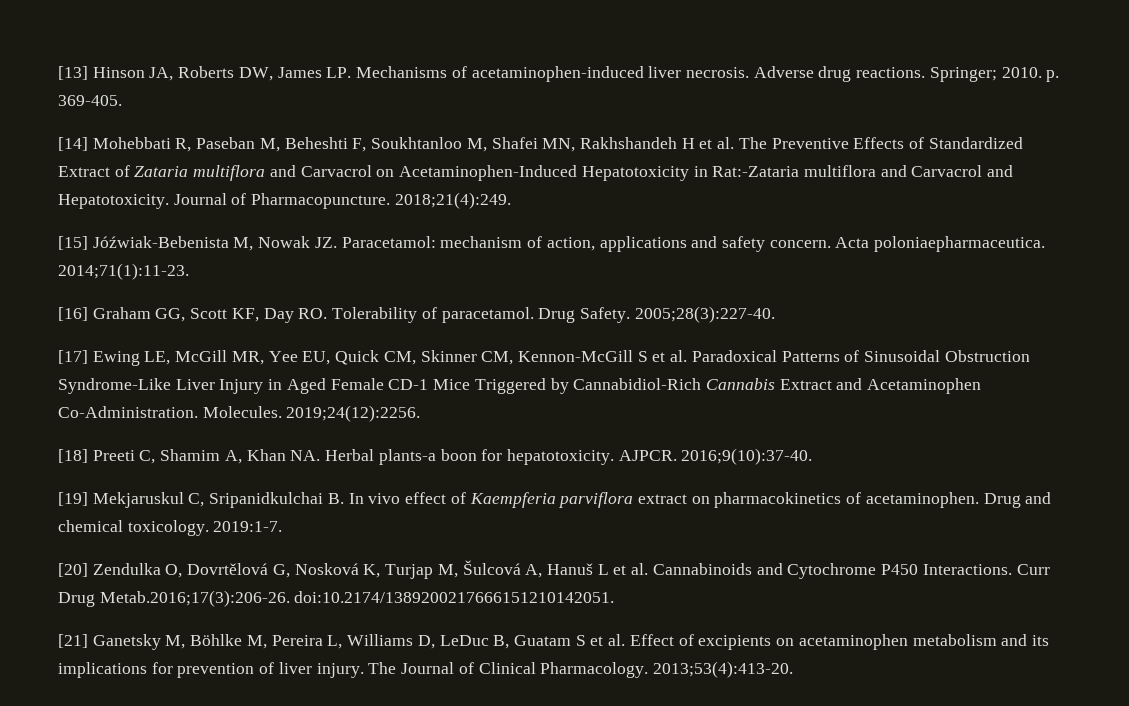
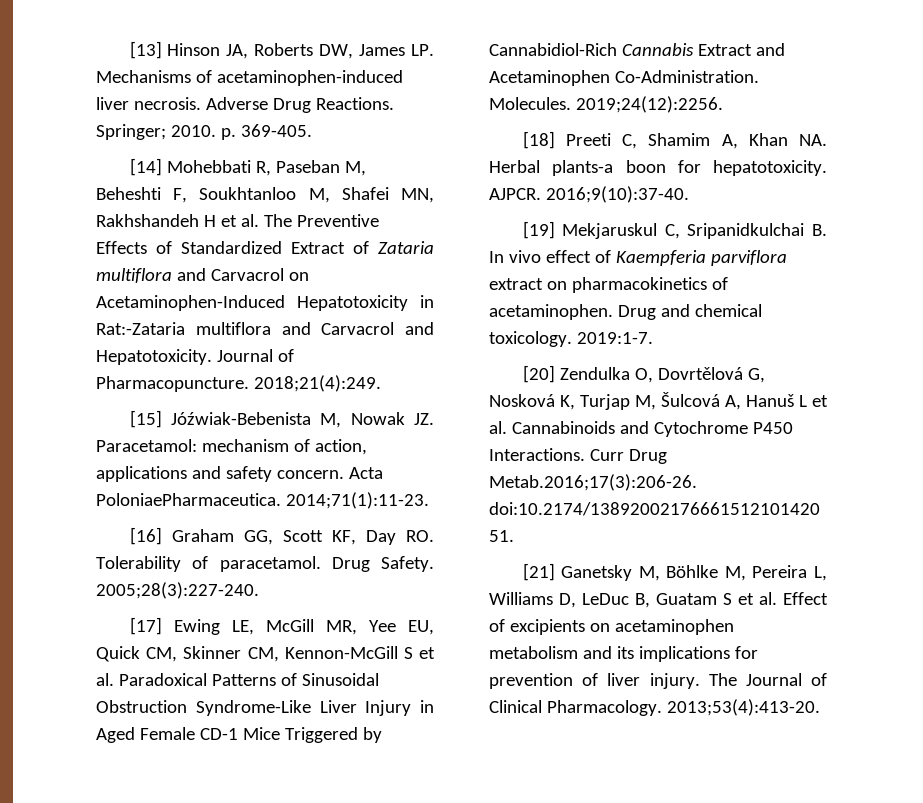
[818,66,926,82] drug reactions. -> [272,97,394,113] Drug Reactions.
[874,236,1046,252] poloniaepharmaceutica. -> [96,493,281,506] PoloniaePharmaceutica.
[634,306,775,323] 2005;28(3):227-40. -> [96,582,259,599] 2005;28(3):227-240.

